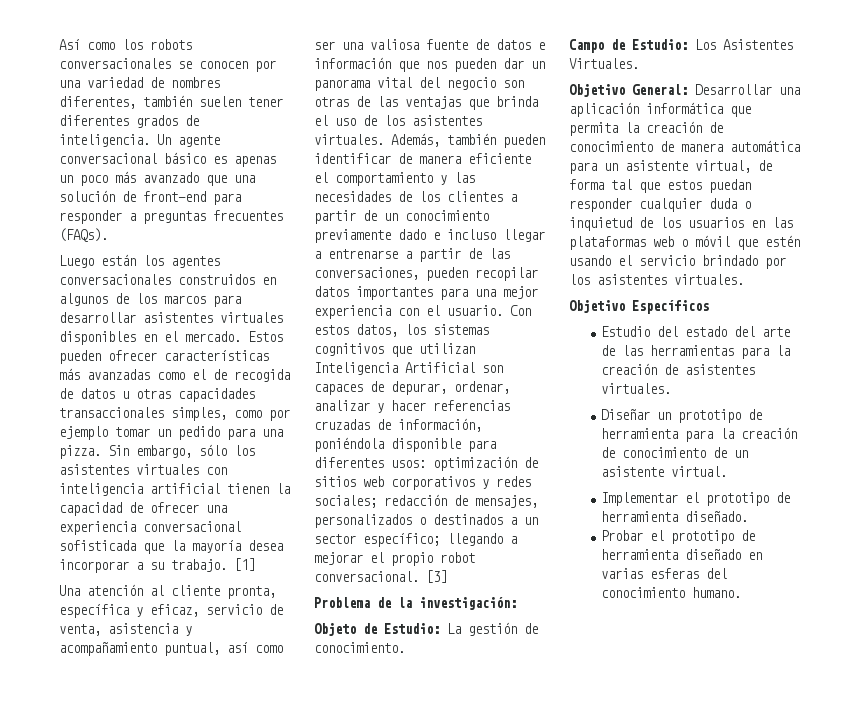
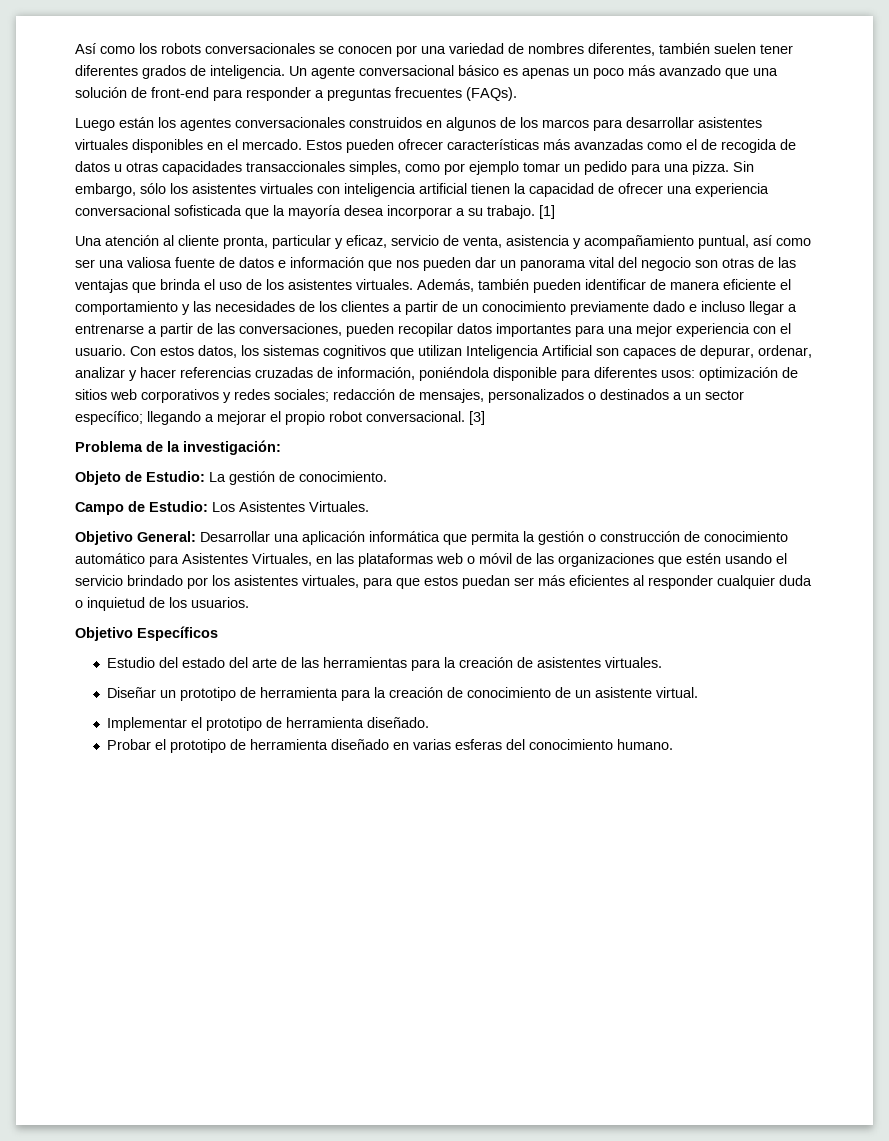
[59,604,129,618] específica -> [272,235,331,249] particular
[646,121,723,133] [569,140,800,152] [569,160,772,174] [569,179,751,193] [569,198,751,212] [569,217,744,231] creación de conocimiento de manera automática para un asistente virtual, de forma tal que estos puedan responder cualquier duda o inquietud de los usuarios -> [538,531,788,545] [75,553,312,567] gestión o construcción de conocimiento automático para Asistentes Virtuales,
(730, 241) none -> [516,553,654,567] de las organizaciones
[674,274,744,285] virtuales. -> [302,575,812,589] [75,597,249,611] virtuales, para que estos puedan ser más eficientes al responder cualquier duda o inquietud de los usuarios.

